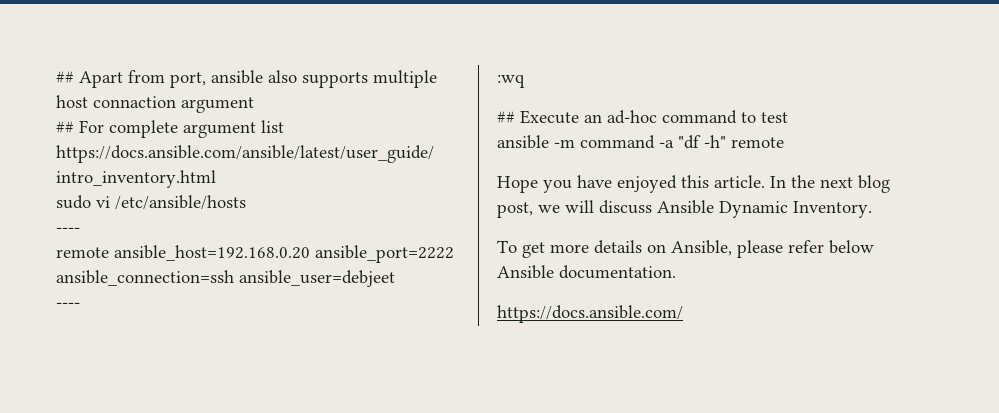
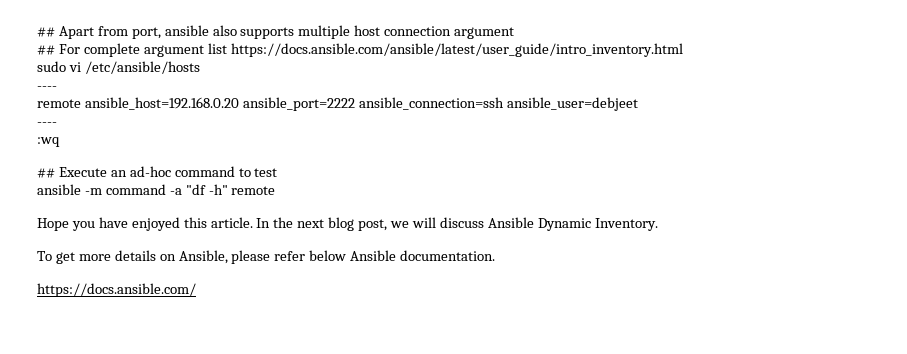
[93,96,176,108] connaction -> [384,26,452,36] connection

